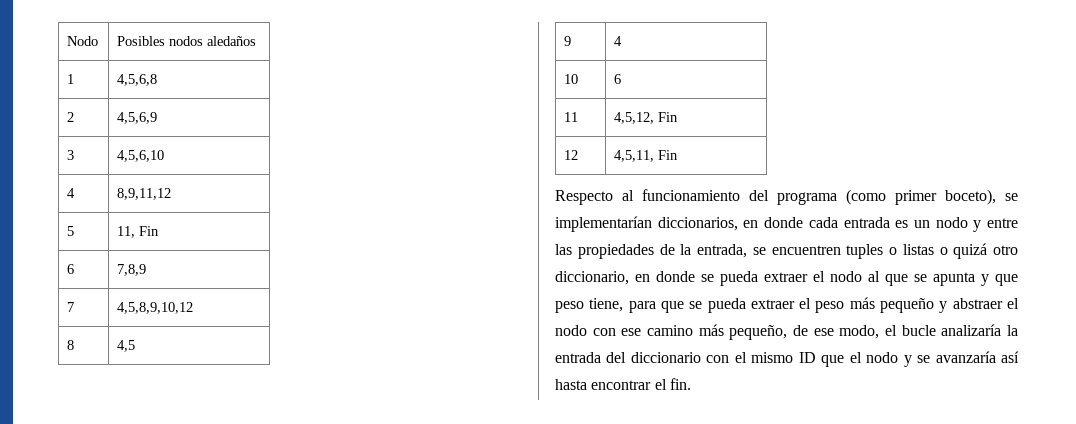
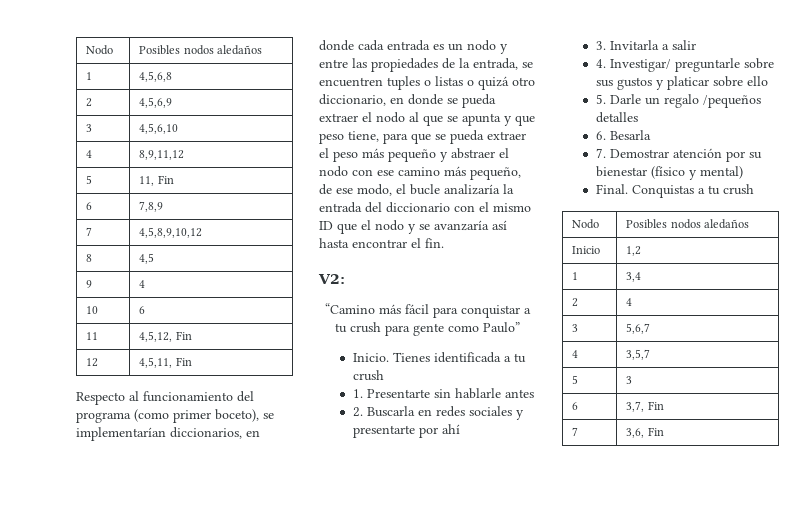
(691, 384) none -> [318,274,345,284] [325,303,531,318] [335,322,520,336] [352,352,526,363] [352,370,384,381] [352,388,534,399] [352,406,524,420] [352,424,460,438] [595,40,696,50] [595,58,774,72] [595,76,768,90] [595,94,761,108] [595,112,638,123] [595,130,651,140] [595,148,762,162] [595,166,743,180] [595,184,754,198] [572,219,600,229] [626,219,749,229] [572,246,601,254] [626,246,642,256] [572,272,579,280] [626,272,642,282] [572,298,579,307] [626,298,633,306] [572,324,579,332] [626,323,651,334] [572,350,579,358] [626,349,651,360] [572,375,579,384] [626,376,633,384] [572,402,579,410] [626,401,664,412] [572,427,579,436] [626,427,664,438] // V2: // “Camino más fácil para conquistar a tu crush para gente como Paulo” // Inicio. Tienes identificada a tu crush // 1. Presentarte sin hablarle antes // 2. Buscarla en redes sociales y presentarte por ahí // 3. Invitarla a salir // 4. Investigar/ preguntarle sobre sus gustos y platicar sobre ello // 5. Darle un regalo /pequeños detalles // 6. Besarla // 7. Demostrar atención por su bienestar (físico y mental) // Final. Conquistas a tu crush // Nodo | Posibles nodos aledaños // Inicio | 1,2 // 1 | 3,4 // 2 | 4 // 3 | 5,6,7 // 4 | 3,5,7 // 5 | 3 // 6 | 3,7, Fin // 7 | 3,6, Fin

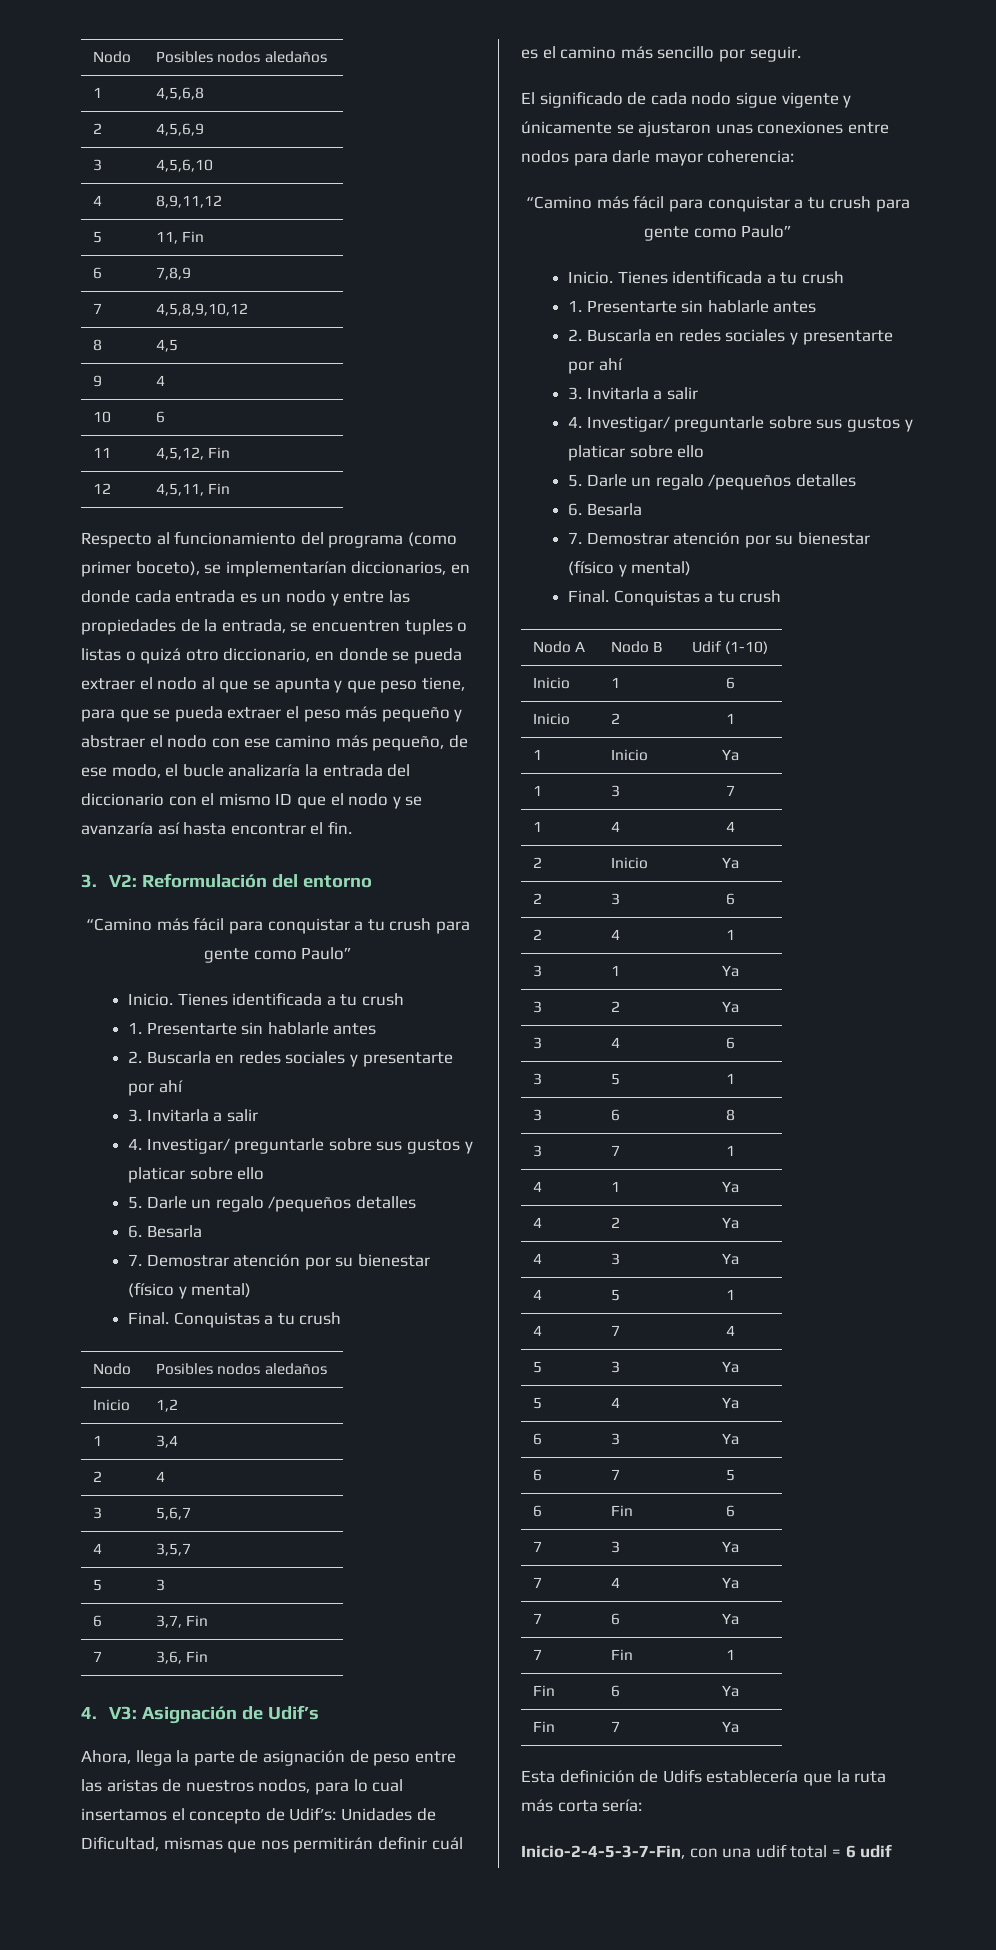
(444, 243) none -> [81,874,97,888] 3.
(345, 279) none -> [142,873,373,888] Reformulación del entorno
(664, 431) none -> [81,1705,320,1724] [81,1750,456,1766] [81,1779,404,1795] [81,1807,436,1824] [81,1836,463,1853] [521,46,801,62] [521,91,852,108] [521,121,889,137] [521,150,795,166] [526,195,910,212] [643,225,793,241] [567,270,844,284] [567,300,817,313] [567,329,893,345] [567,358,623,374] [567,387,698,400] [567,416,913,432] [567,445,705,461] [567,474,856,490] [567,503,642,516] [567,532,870,548] [567,560,692,577] [567,590,782,606] [533,641,586,653] [611,641,664,653] [691,641,769,654] [533,677,571,689] [611,677,621,688] [725,677,735,689] [533,713,571,725] [611,713,621,724] [725,713,735,724] [533,749,543,760] [611,749,649,761] [721,749,739,761] [533,785,543,796] [611,785,621,797] [725,785,735,796] [533,821,543,832] [611,821,621,832] [725,821,735,832] [533,857,543,868] [611,857,649,869] [721,857,739,869] [533,893,543,904] [611,893,621,905] [725,893,735,905] [533,929,543,940] [611,929,621,940] [725,929,735,940] [533,965,543,977] [611,965,621,976] [721,965,739,977] [533,1001,543,1013] [611,1001,621,1012] [721,1001,739,1013] [533,1037,543,1049] [611,1037,621,1048] [725,1037,735,1049] [533,1073,543,1085] [611,1073,621,1085] [725,1073,735,1084] [533,1109,543,1121] [611,1109,621,1121] [725,1109,735,1121] [533,1145,543,1157] [611,1145,621,1156] [725,1145,735,1156] [533,1181,543,1192] [611,1181,621,1192] [721,1181,739,1193] [533,1217,543,1228] [611,1217,621,1228] [721,1217,739,1229] [533,1253,543,1264] [611,1253,621,1265] [721,1253,739,1265] [533,1289,543,1300] [611,1289,621,1301] [725,1289,735,1300] [533,1325,543,1336] [611,1325,621,1336] [725,1325,735,1336] [533,1361,543,1373] [611,1361,621,1373] [721,1361,739,1373] [533,1397,543,1409] [611,1397,621,1408] [721,1397,739,1409] [533,1433,543,1445] [611,1433,621,1445] [721,1433,739,1445] [533,1469,543,1481] [611,1469,621,1480] [725,1469,735,1481] [533,1505,543,1517] [611,1505,634,1516] [725,1505,735,1517] [533,1541,543,1552] [611,1541,621,1553] [721,1541,739,1553] [533,1577,543,1588] [611,1577,621,1588] [721,1577,739,1589] [533,1613,543,1624] [611,1613,621,1625] [721,1613,739,1625] [533,1649,543,1660] [611,1649,634,1660] [725,1649,735,1660] [533,1685,556,1696] [611,1685,621,1697] [721,1685,739,1697] [533,1721,556,1732] [611,1721,621,1732] [721,1721,739,1733] [521,1769,887,1786] [521,1799,643,1812] [521,1844,893,1859] // 4. V3: Asignación de Udif’s // Ahora, llega la parte de asignación de peso entre las aristas de nuestros nodos, para lo cual insertamos el concepto de Udif’s: Unidades de Dificultad, mismas que nos permitirán definir cuál es el camino más sencillo por seguir. // El significado de cada nodo sigue vigente y únicamente se ajustaron unas conexiones entre nodos para darle mayor coherencia: // “Camino más fácil para conquistar a tu crush para gente como Paulo” // Inicio. Tienes identificada a tu crush // 1. Presentarte sin hablarle antes // 2. Buscarla en redes sociales y presentarte por ahí // 3. Invitarla a salir // 4. Investigar/ preguntarle sobre sus gustos y platicar sobre ello // 5. Darle un regalo /pequeños detalles // 6. Besarla // 7. Demostrar atención por su bienestar (físico y mental) // Final. Conquistas a tu crush // Nodo A | Nodo B | Udif (1-10) // Inicio | 1 | 6 // Inicio | 2 | 1 // 1 | Inicio | Ya // 1 | 3 | 7 // 1 | 4 | 4 // 2 | Inicio | Ya // 2 | 3 | 6 // 2 | 4 | 1 // 3 | 1 | Ya // 3 | 2 | Ya // 3 | 4 | 6 // 3 | 5 | 1 // 3 | 6 | 8 // 3 | 7 | 1 // 4 | 1 | Ya // 4 | 2 | Ya // 4 | 3 | Ya // 4 | 5 | 1 // 4 | 7 | 4 // 5 | 3 | Ya // 5 | 4 | Ya // 6 | 3 | Ya // 6 | 7 | 5 // 6 | Fin | 6 // 7 | 3 | Ya // 7 | 4 | Ya // 7 | 6 | Ya // 7 | Fin | 1 // Fin | 6 | Ya // Fin | 7 | Ya // Esta definición de Udifs establecería que la ruta más corta sería: // Inicio-2-4-5-3-7-Fin, con una udif total = 6 udif

